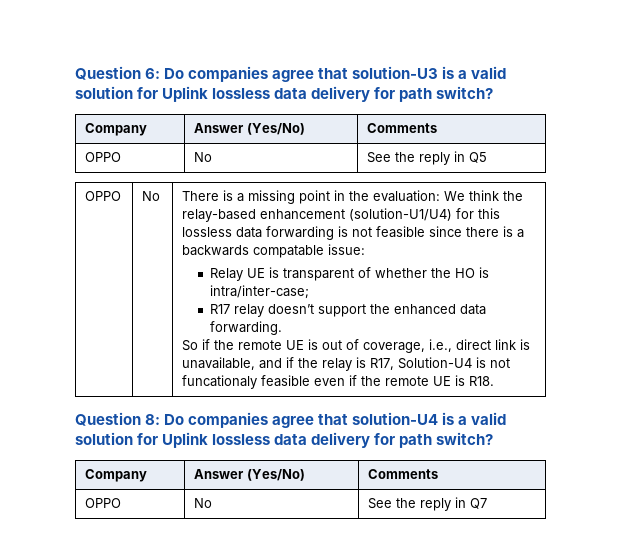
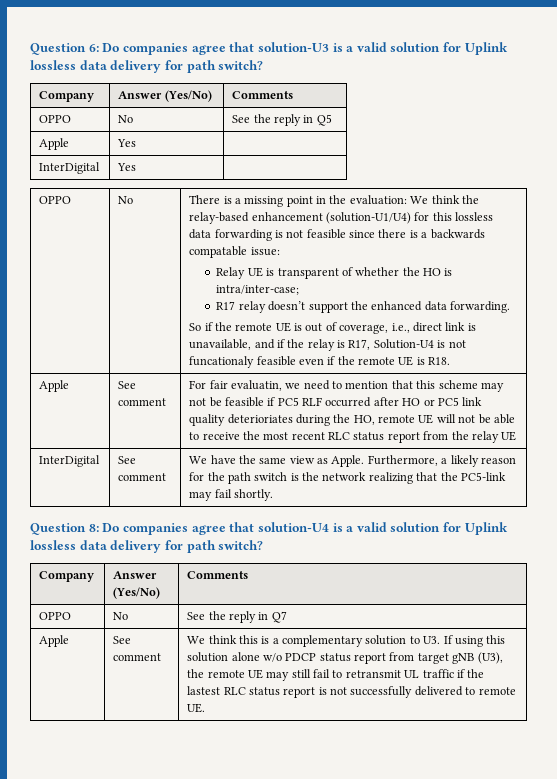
(488, 157) none -> [39,138,70,150] [117,139,137,147] [39,162,101,174] [117,163,137,171] // Apple | Yes | // InterDigital | Yes |
(495, 381) none -> [39,380,70,392] [118,381,137,389] [118,398,167,406] [189,380,504,392] [189,397,483,407] [189,414,515,426] [189,431,517,443] [39,455,101,467] [118,456,137,464] [118,473,167,481] [189,455,516,467] [189,472,506,484] [189,489,273,501] // Apple | See comment | For fair evaluatin, we need to mention that this scheme may not be feasible if PC5 RLF occurred after HO or PC5 link quality deterioriates during the HO, remote UE will not be able to receive the most recent RLC status report from the relay UE // InterDigital | See comment | We have the same view as Apple. Furthermore, a likely reason for the path switch is the network realizing that the PC5-link may fail shortly.
(488, 503) none -> [39,635,70,647] [113,636,132,644] [113,653,162,661] [187,635,506,647] [187,652,503,664] [187,669,485,681] [187,686,516,698] [187,703,206,713] // Apple | See comment | We think this is a complementary solution to U3. If using this solution alone w/o PDCP status report from target gNB (U3), the remote UE may still fail to retransmit UL traffic if the lastest RLC status report is not successfully delivered to remote UE.

